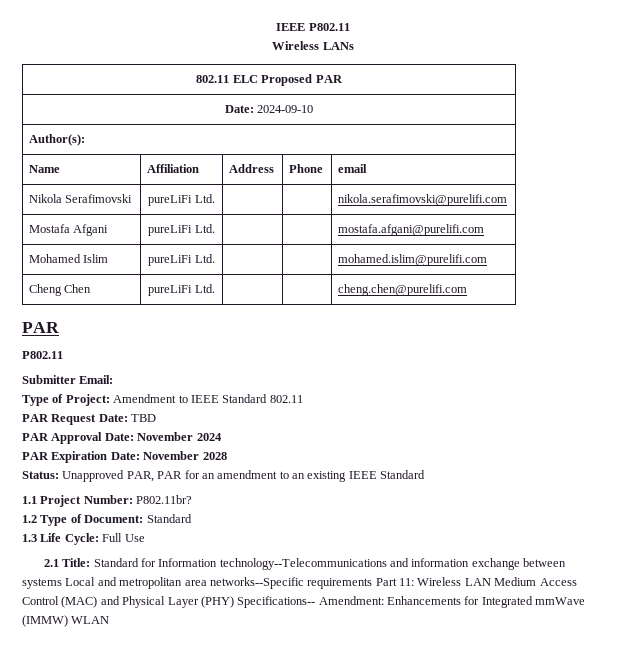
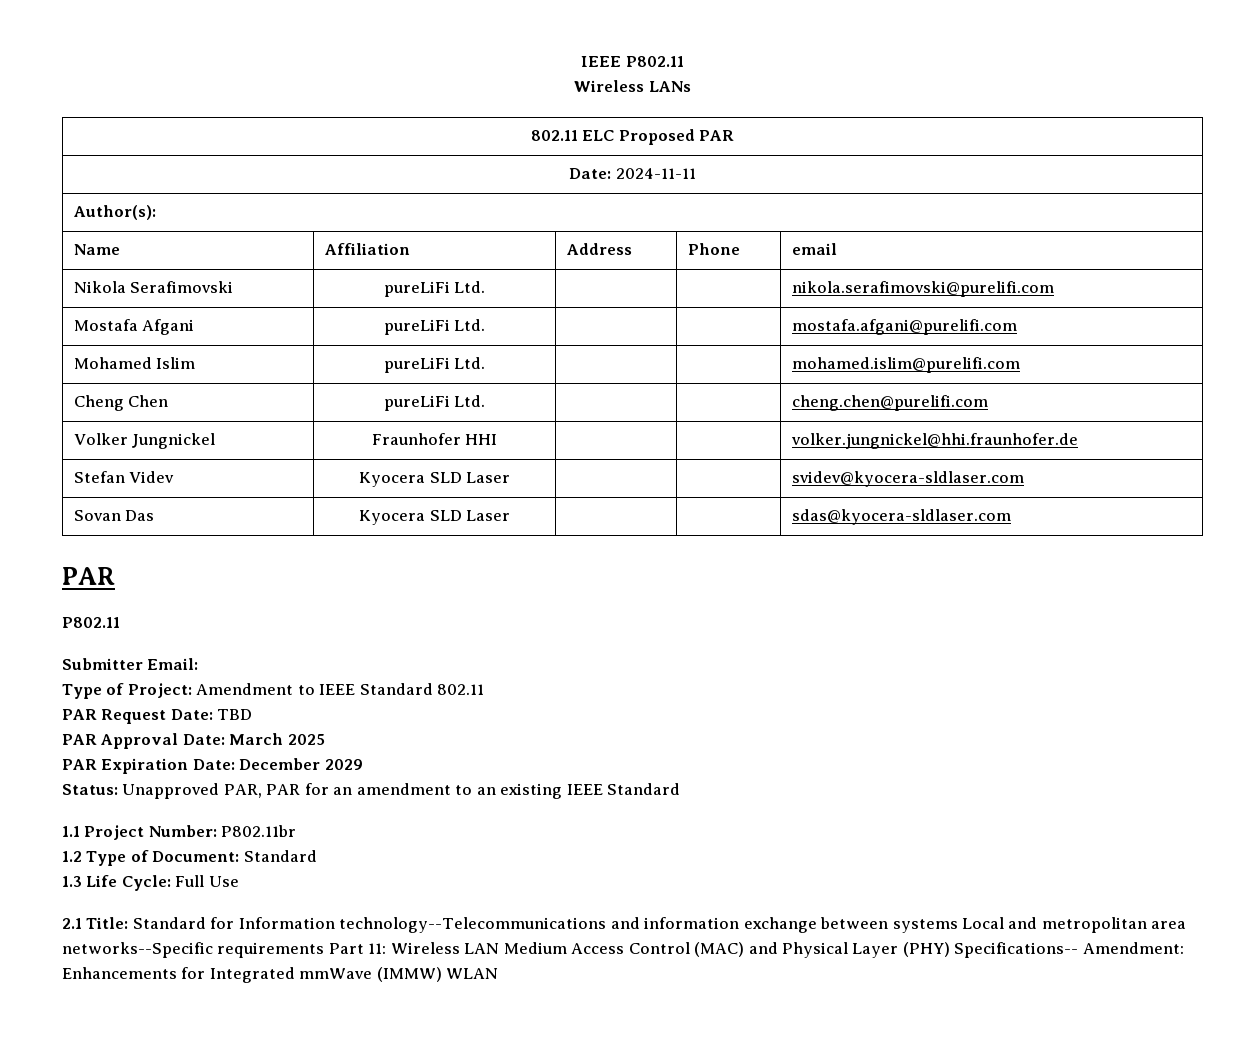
[257,105,314,113] 2024-09-10 -> [615,168,696,179] 2024-11-11
(467, 290) none -> [73,433,216,449] [371,433,498,445] [790,433,1078,449] [73,471,175,483] [359,472,510,487] [791,471,1024,487] [73,510,155,521] [359,510,510,525] [791,509,1011,525] // Volker Jungnickel | Fraunhofer HHI | | | volker.jungnickel@hhi.fraunhofer.de // Stefan Videv | Kyocera SLD Laser | | | svidev@kyocera-sldlaser.com // Sovan Das | Kyocera SLD Laser | | | sdas@kyocera-sldlaser.com
[137,432,222,441] November 2024 -> [229,733,325,745] March 2025
[143,451,227,460] November 2028 -> [239,758,363,770] December 2029
[136,495,193,504] P802.11br? -> [221,825,297,837] P802.11br

